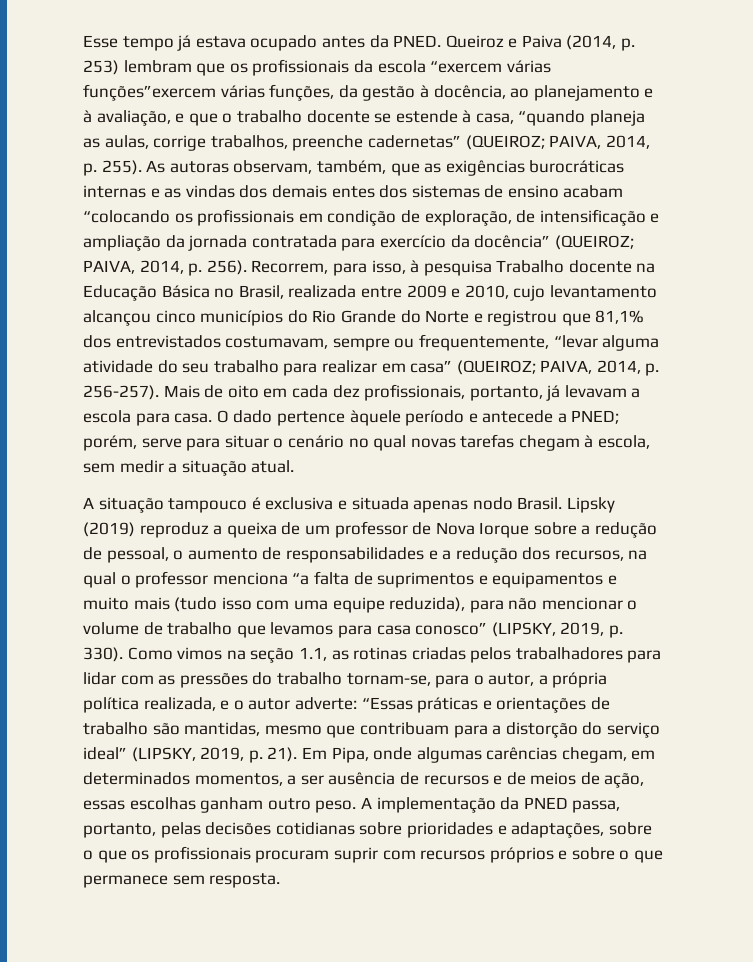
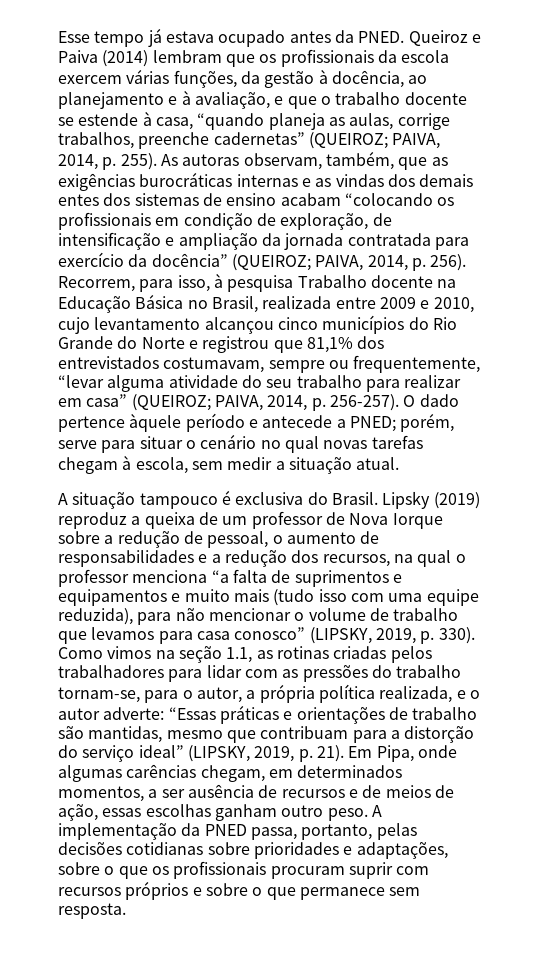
[566,35,636,51] [83,60,119,75] (2014, p. 253) -> [102,50,149,67] (2014)
[430,60,551,73] [83,84,216,101] “exercem várias funções”exercem -> [58,75,122,84] exercem
[163,384,641,401] [83,410,213,426] Mais de oito em cada dez profissionais, portanto, já levavam a escola para casa. -> (399, 402) none
[337,497,513,513] e situada apenas nodo -> [307,492,328,505] do

